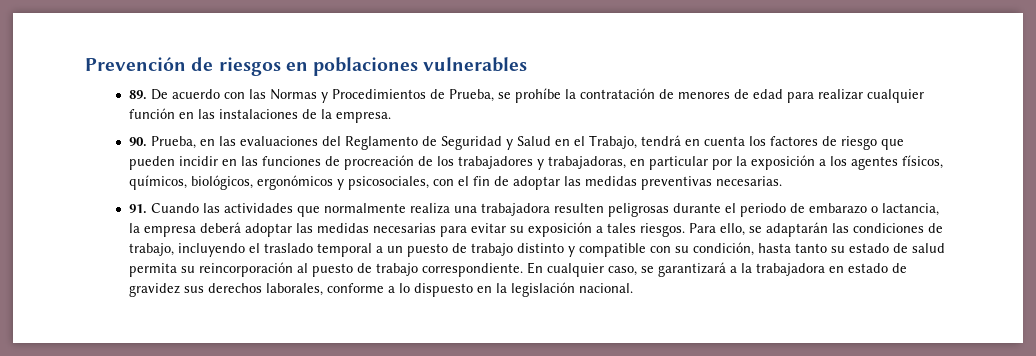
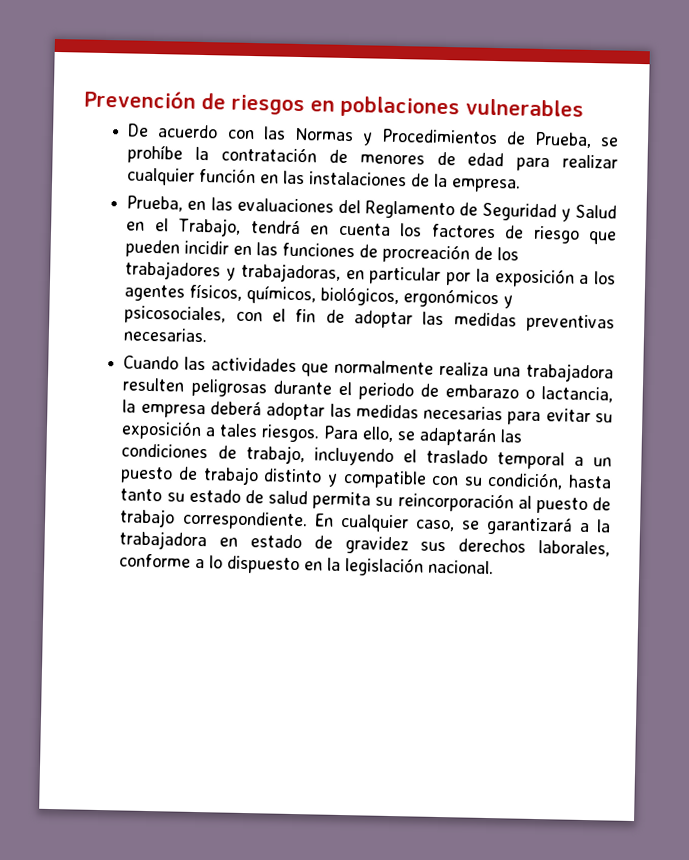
[129,90,148,100] 89. -> (584, 107) none
[129,137,148,147] 90. -> (522, 185) none
[129,204,148,214] 91. -> (209, 335) none

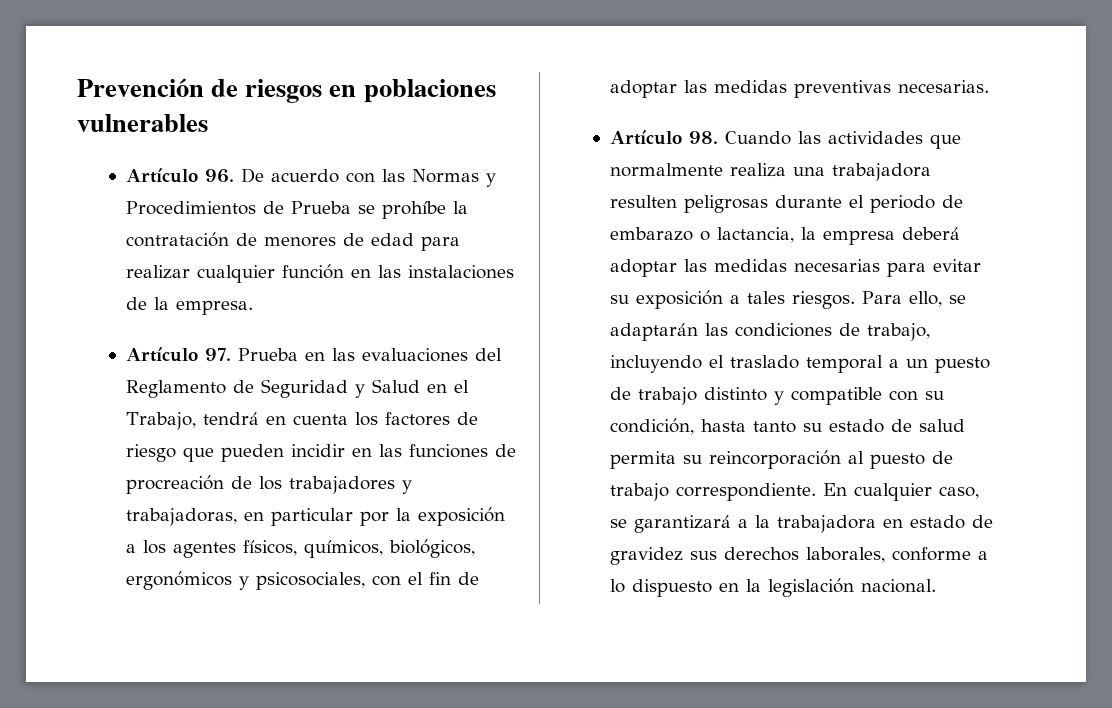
(584, 107) none -> [126,168,235,183] Artículo 96.
[533,131,592,149] Prueba, -> [291,201,352,214] Prueba
[126,195,184,212] Prueba, -> [126,347,299,362] Artículo 97. Prueba
(209, 335) none -> [610,130,719,145] Artículo 98.

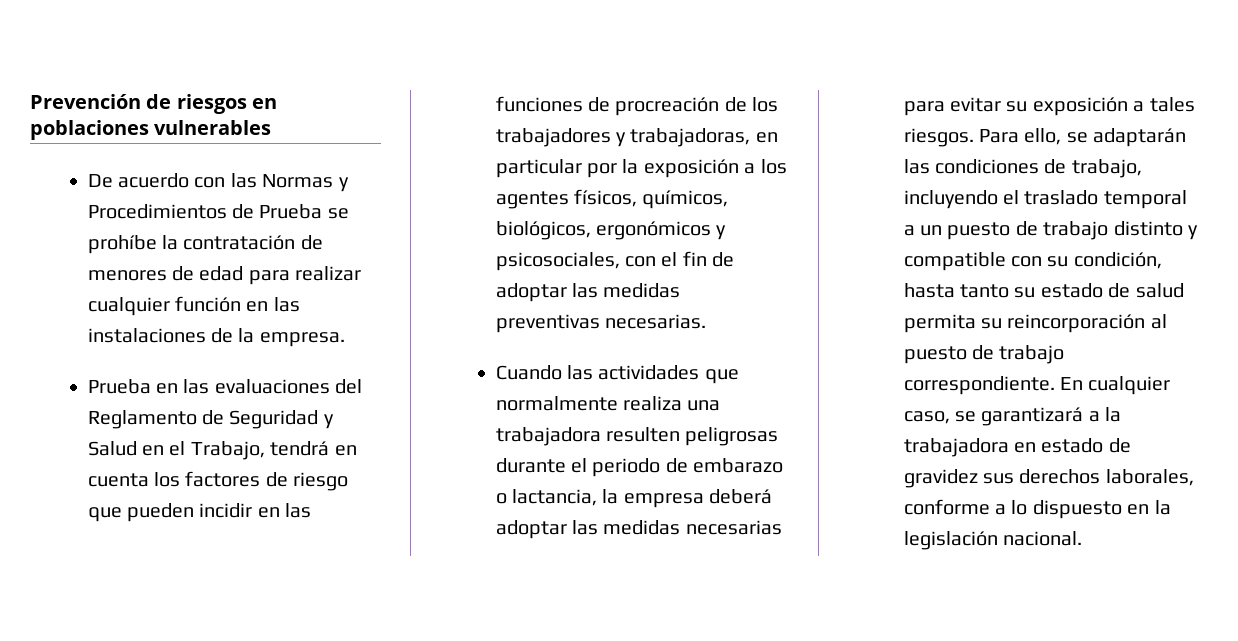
[126,168,235,183] Artículo 96. -> (272, 127) none
[126,347,232,362] Artículo 97. -> (345, 339) none
[610,130,719,145] Artículo 98. -> (706, 321) none

